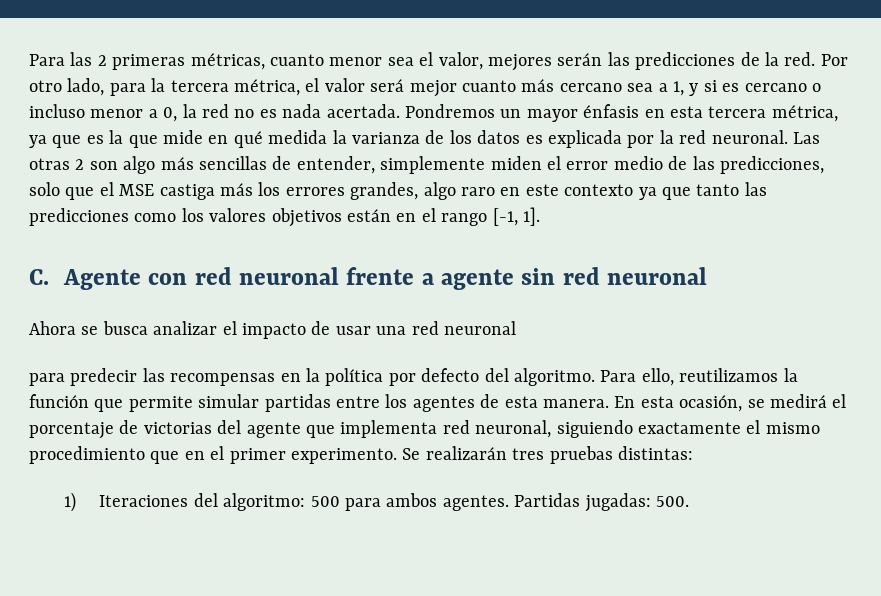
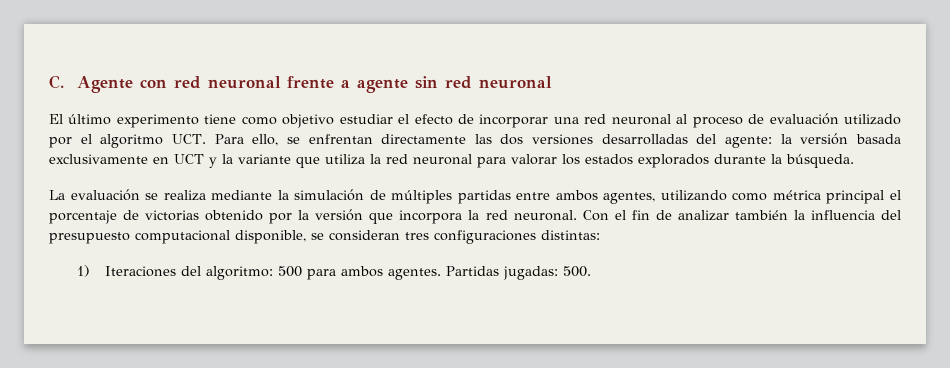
[29,52,848,71] [29,78,821,97] [29,104,838,122] [29,130,820,148] [29,156,824,174] [29,182,767,200] [29,207,540,227] Para las 2 primeras métricas, cuanto menor sea el valor, mejores serán las predicciones de la red. Por otro lado, para la tercera métrica, el valor será mejor cuanto más cercano sea a 1, y si es cercano o incluso menor a 0, la red no es nada acertada. Pondremos un mayor énfasis en esta tercera métrica, ya que es la que mide en qué medida la varianza de los datos es explicada por la red neuronal. Las otras 2 son algo más sencillas de entender, simplemente miden el error medio de las predicciones, solo que el MSE castiga más los errores grandes, algo raro en este contexto ya que tanto las predicciones como los valores objetivos están en el rango [-1, 1]. // -> (49, 82) none
[29,321,516,339] [29,368,798,386] [29,394,847,412] [29,420,820,439] [29,446,613,464] Ahora se busca analizar el impacto de usar una red neuronal // para predecir las recompensas en la política por defecto del algoritmo. Para ello, reutilizamos la función que permite simular partidas entre los agentes de esta manera. En esta ocasión, se medirá el porcentaje de victorias del agente que implementa red neuronal, siguiendo exactamente el mismo procedimiento que en el primer experimento. Se realizarán tres pruebas -> [49,113,902,128] [49,133,901,148] [49,154,854,168] [49,189,901,204] [49,209,901,224] [49,230,536,244] El último experimento tiene como objetivo estudiar el efecto de incorporar una red neuronal al proceso de evaluación utilizado por el algoritmo UCT. Para ello, se enfrentan directamente las dos versiones desarrolladas del agente: la versión basada exclusivamente en UCT y la variante que utiliza la red neuronal para valorar los estados explorados durante la búsqueda. // La evaluación se realiza mediante la simulación de múltiples partidas entre ambos agentes, utilizando como métrica principal el porcentaje de victorias obtenido por la versión que incorpora la red neuronal. Con el fin de analizar también la influencia del presupuesto computacional disponible, se consideran tres configuraciones

